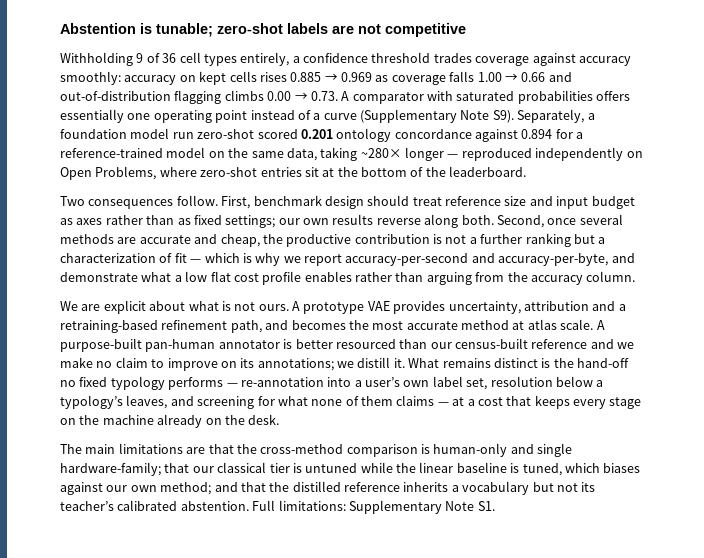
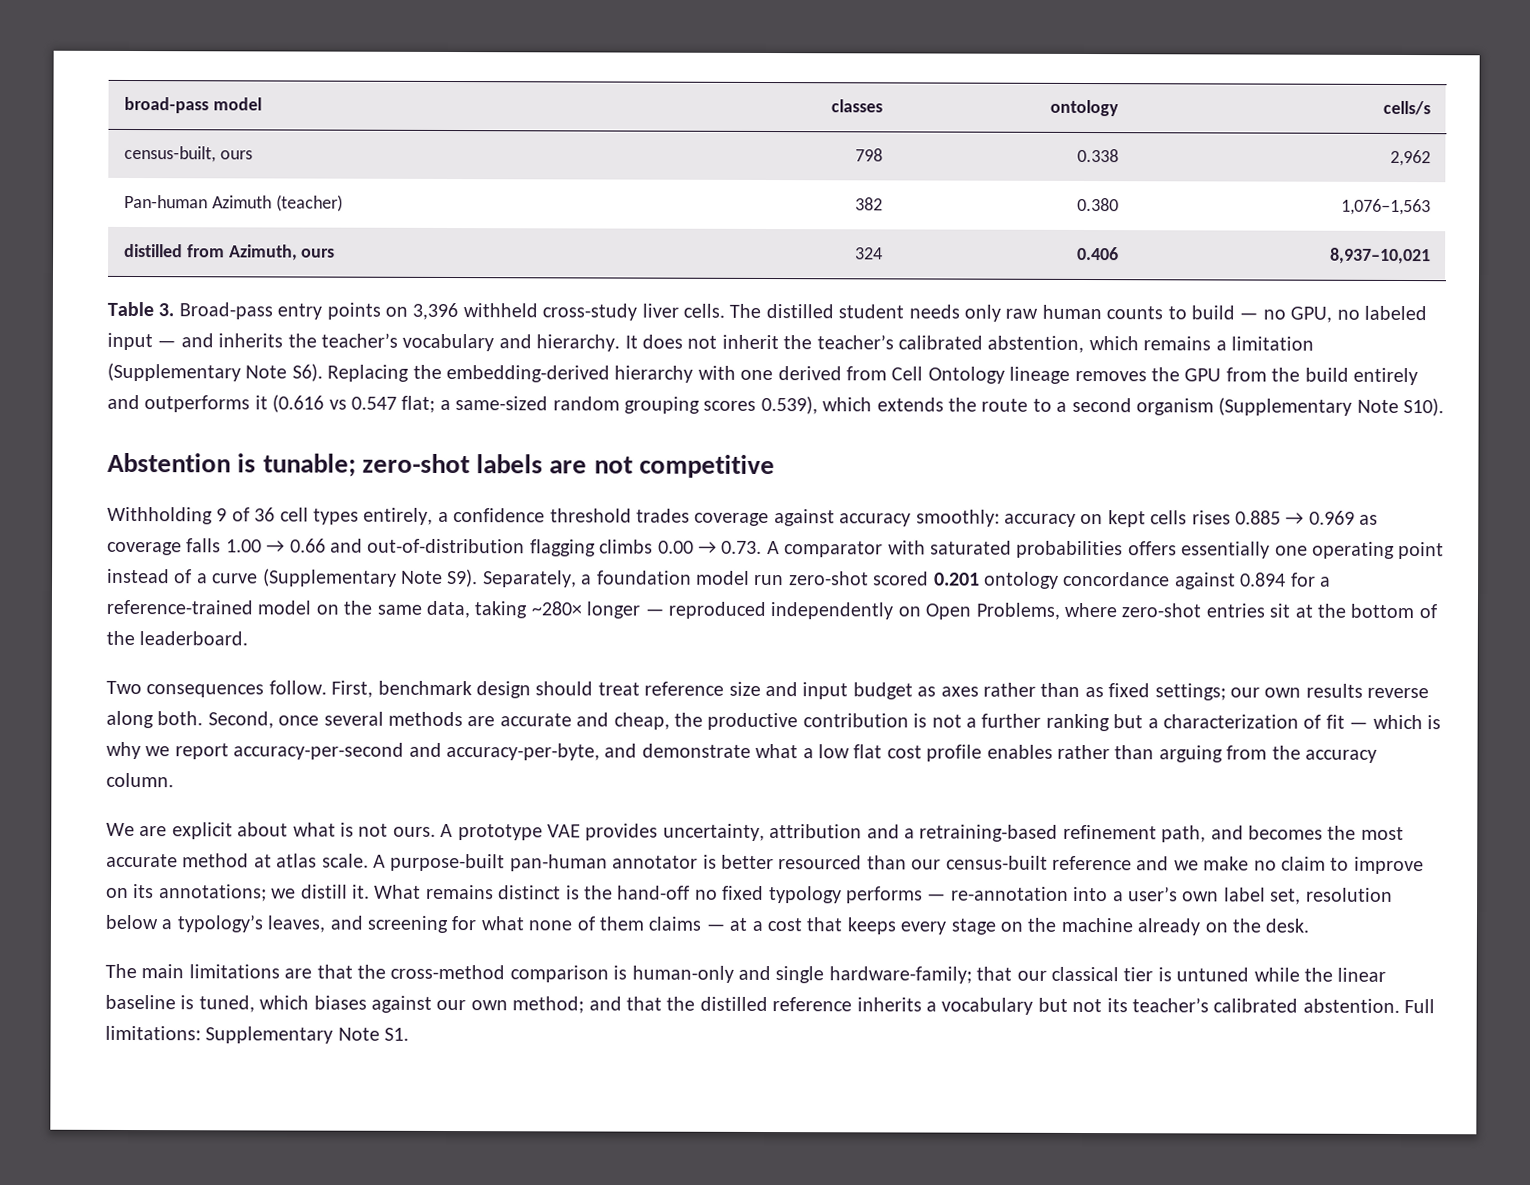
(60, 28) none -> [123,96,262,114] [831,99,884,113] [1050,99,1120,117] [1383,100,1432,116] [123,145,253,163] [855,148,884,162] [1077,148,1120,163] [1390,149,1432,167] [123,194,343,212] [855,197,884,211] [1077,197,1120,212] [1341,198,1432,216] [123,243,336,261] [855,247,884,260] [1077,246,1120,261] [1330,247,1432,265] [107,301,1428,323] [107,332,1314,354] [107,362,1419,386] [107,394,1445,417] broad-pass model | classes | ontology | cells/s // census-built, ours | 798 | 0.338 | 2,962 // Pan-human Azimuth (teacher) | 382 | 0.380 | 1,076–1,563 // distilled from Azimuth, ours | 324 | 0.406 | 8,937–10,021 // Table 3. Broad-pass entry points on 3,396 withheld cross-study liver cells. The distilled student needs only raw human counts to build — no GPU, no labeled input — and inherits the teacher’s vocabulary and hierarchy. It does not inherit the teacher’s calibrated abstention, which remains a limitation (Supplementary Note S6). Replacing the embedding-derived hierarchy with one derived from Cell Ontology lineage removes the GPU from the build entirely and outperforms it (0.616 vs 0.547 flat; a same-sized random grouping scores 0.539), which extends the route to a second organism (Supplementary Note S10). //

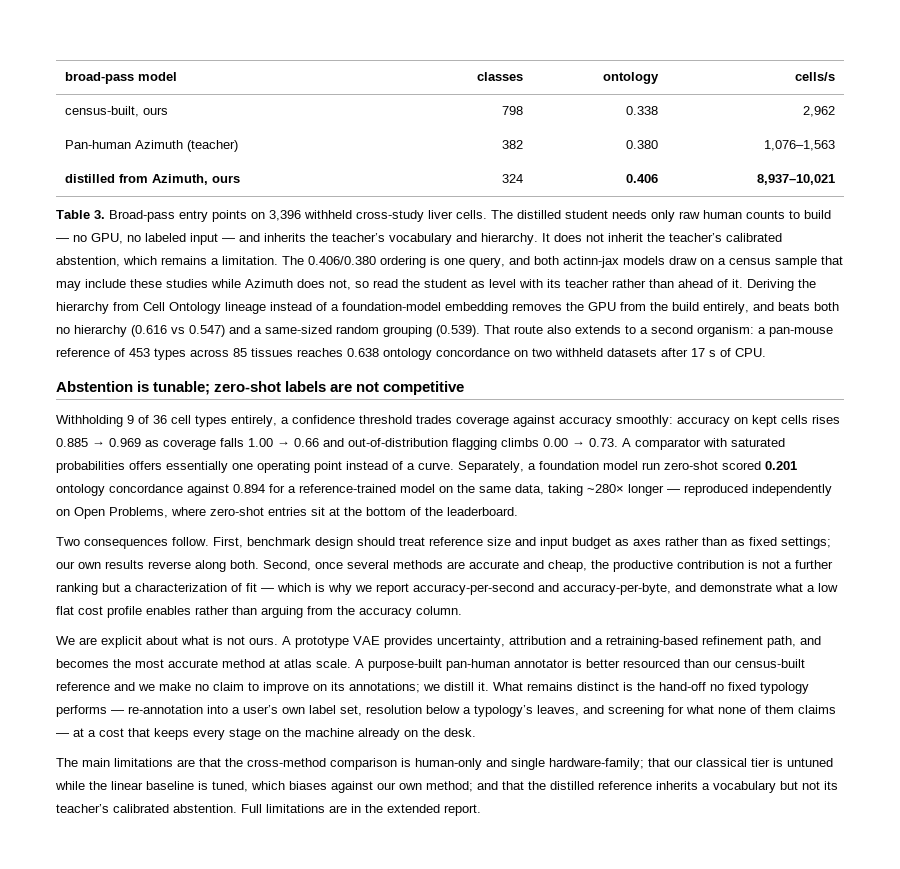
[1231,336,1314,351] [107,362,1071,384] limitation (Supplementary Note S6). Replacing the embedding-derived hierarchy with one derived from Cell Ontology lineage -> [222,256,843,268] [56,279,816,291] [56,302,508,314] limitation. The 0.406/0.380 ordering is one query, and both actinn-jax models draw on a census sample that may include these studies while Azimuth does not, so read the student as level with its teacher rather than ahead of it. Deriving the hierarchy from Cell Ontology lineage instead of a foundation-model embedding
[1353,367,1419,386] [107,394,1445,417] entirely and outperforms it (0.616 vs 0.547 flat; a same-sized random grouping scores 0.539), which extends the route to a second organism (Supplementary Note S10). -> [703,302,839,314] [56,325,833,337] [56,348,766,360] entirely, and beats both no hierarchy (0.616 vs 0.547) and a same-sized random grouping (0.539). That route also extends to a second organism: a pan-mouse reference of 453 types across 85 tissues reaches 0.638 ontology concordance on two withheld datasets after 17 s of CPU.
[212,568,479,588] curve (Supplementary Note S9). -> [418,462,454,470] curve.
[105,1025,410,1044] limitations: Supplementary Note S1. -> [266,804,481,816] limitations are in the extended report.

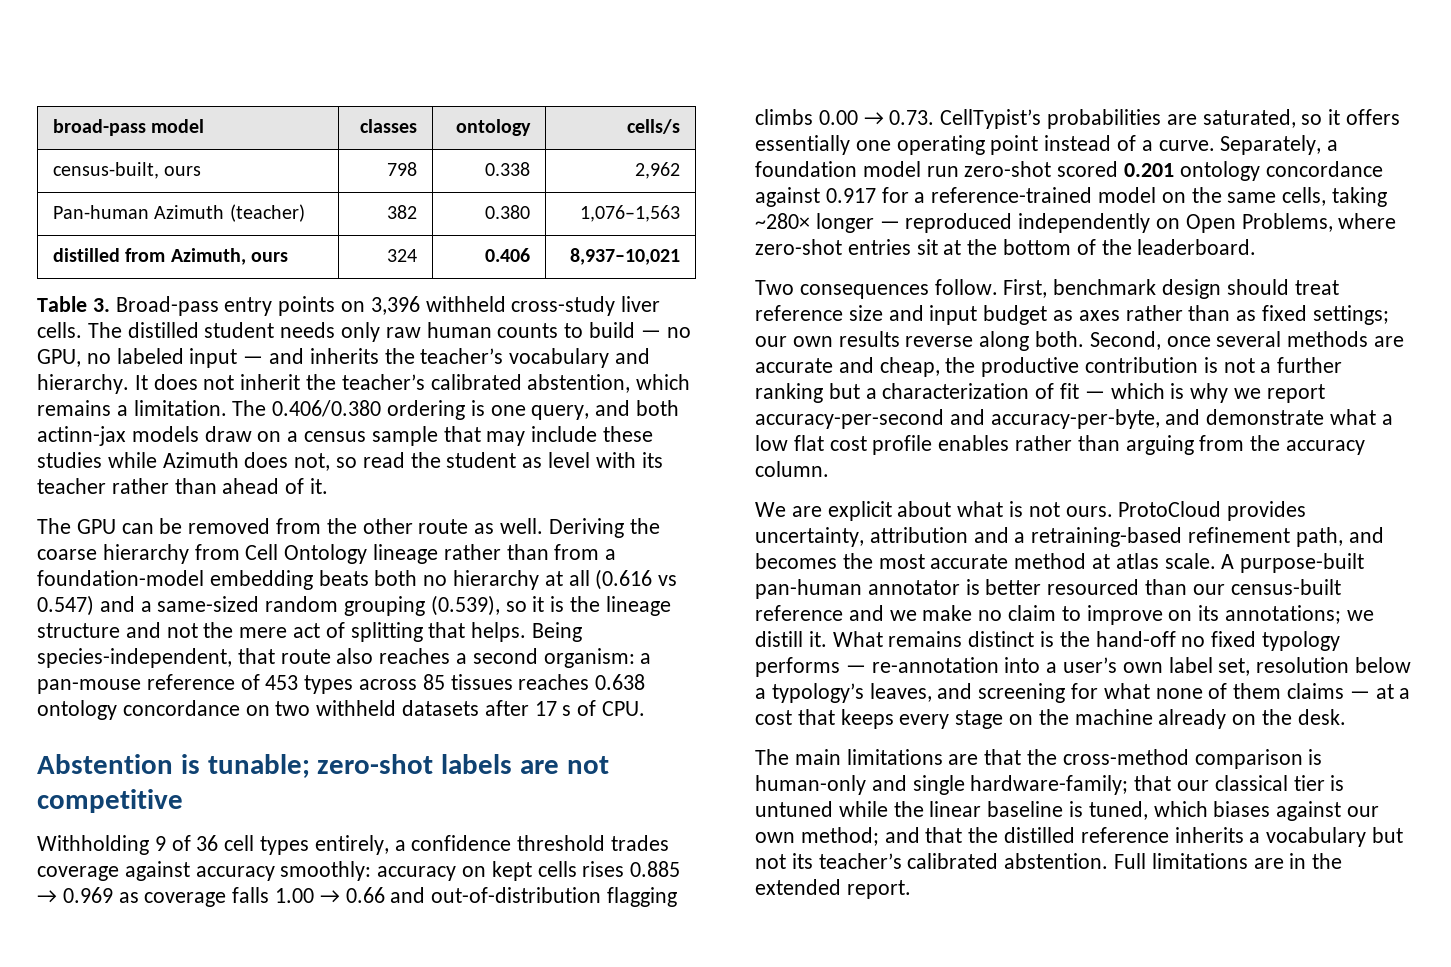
(743, 283) none -> [37,518,544,534] // The GPU can be removed from the other route as well.
(816, 283) none -> [37,549,97,560] coarse
[270,302,774,314] instead of a foundation-model embedding removes the GPU from the build entirely, and -> [443,544,617,560] [37,570,313,590] rather than from a foundation-model embedding
(127, 331) none -> [544,570,590,586] at all
[436,325,636,337] (0.539). That route also extends to -> [430,595,671,616] [37,622,583,642] [37,648,451,668] (0.539), so it is the lineage structure and not the mere act of splitting that helps. Being species-independent, that route also reaches
[622,438,785,450] [56,461,125,473] A comparator with saturated probabilities -> [940,109,1341,129] CellTypist’s probabilities are saturated, so it
[233,484,265,493] 0.894 -> [825,188,876,203] 0.917
[515,484,544,495] data, -> [1282,187,1327,206] cells,
[282,636,380,648] A prototype VAE -> [1118,501,1222,517] ProtoCloud

